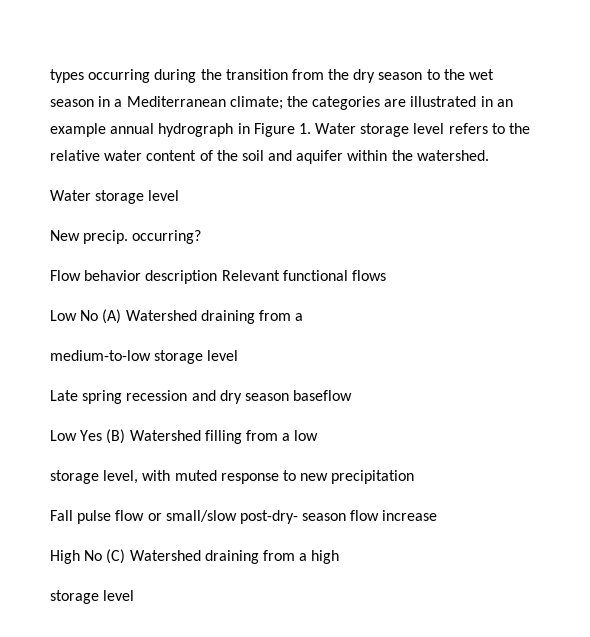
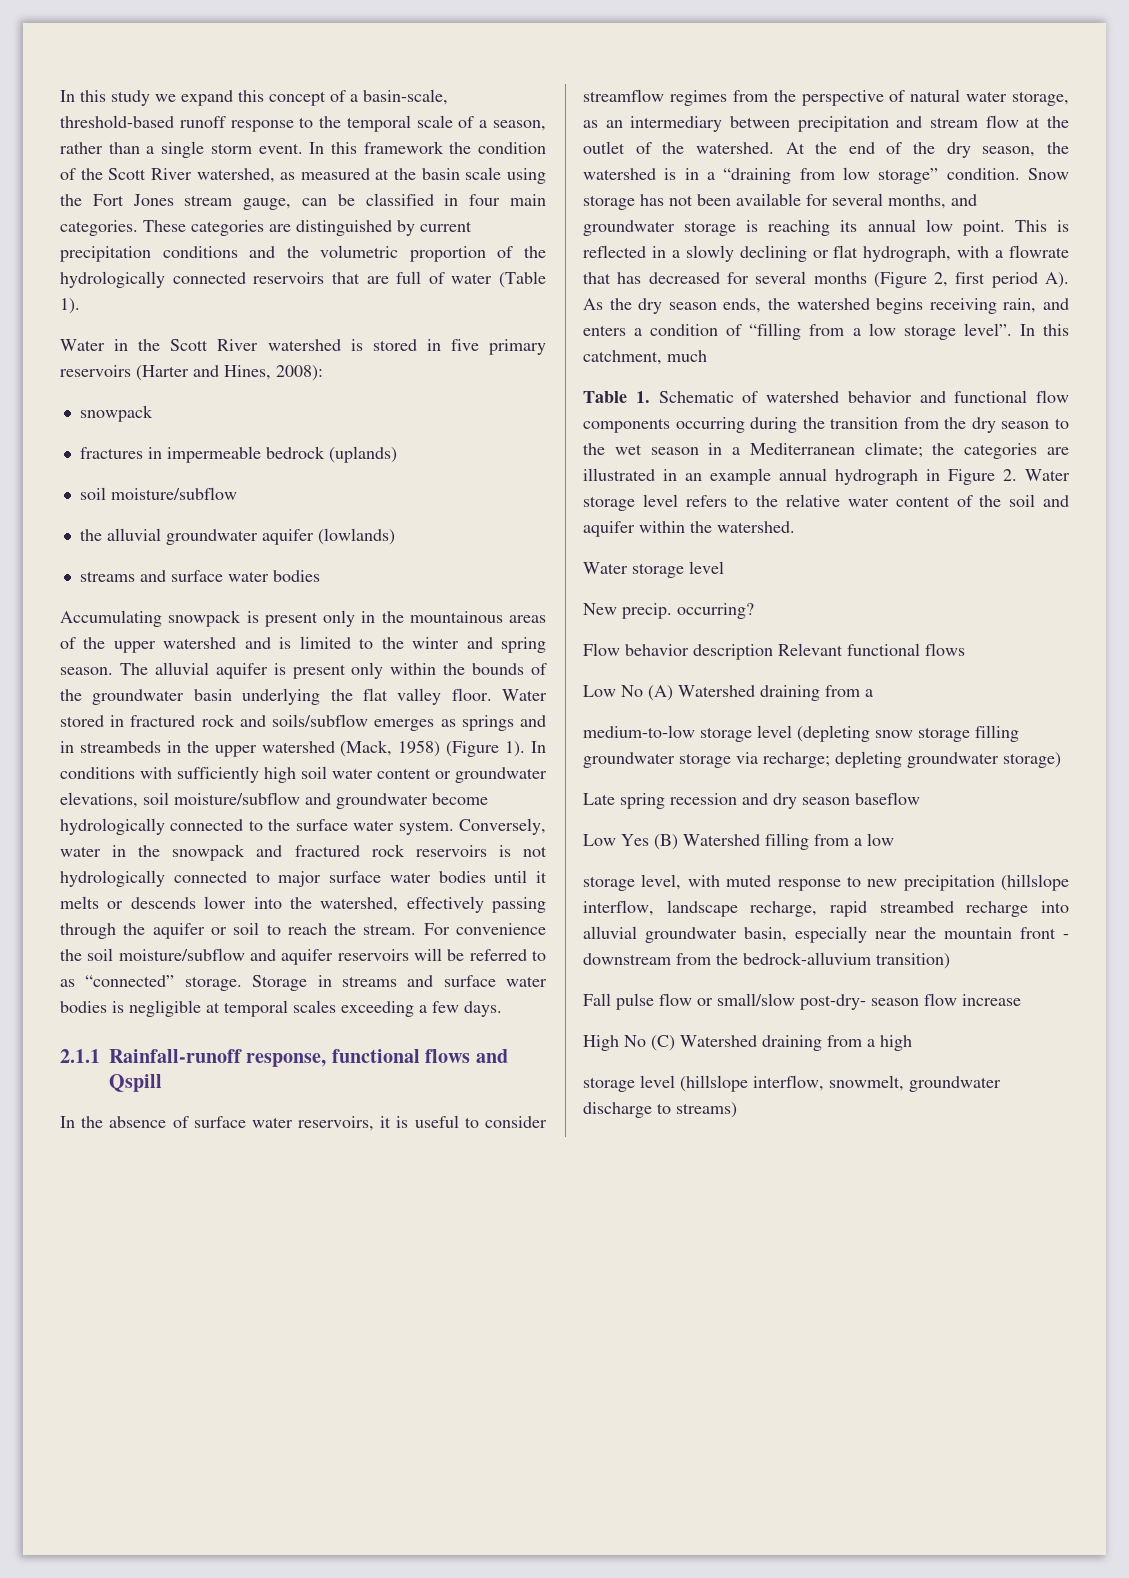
[50,69,84,83] types -> [60,89,448,106] [60,115,546,132] [60,141,546,158] [60,167,546,184] [60,193,546,210] [60,220,472,236] [60,245,546,262] [60,271,546,288] [60,298,80,314] [60,339,547,355] [60,365,323,381] [79,405,153,422] [79,446,397,463] [79,487,237,500] [79,528,395,545] [79,570,320,582] [60,610,546,627] [60,636,546,653] [60,662,547,679] [60,688,547,705] [60,714,546,731] [60,740,546,757] [60,766,547,783] [60,792,488,809] [60,818,546,835] [60,844,547,861] [60,870,547,887] [60,896,546,913] [60,922,547,939] [60,948,546,965] [60,975,547,991] [60,1000,502,1017] [60,1049,508,1067] [109,1074,162,1092] [60,1115,547,1131] [583,89,1069,106] [583,115,1069,132] [583,141,1069,158] [583,167,1069,184] [583,193,977,210] [583,219,1069,236] [583,245,1069,262] [583,271,1069,288] [583,298,1069,314] [583,323,1069,340] [583,350,707,365] [583,390,1069,403] [583,418,670,433] In this study we expand this concept of a basin-scale, threshold-based runoff response to the temporal scale of a season, rather than a single storm event. In this framework the condition of the Scott River watershed, as measured at the basin scale using the Fort Jones stream gauge, can be classified in four main categories. These categories are distinguished by current precipitation conditions and the volumetric proportion of the hydrologically connected reservoirs that are full of water (Table 1). // Water in the Scott River watershed is stored in five primary reservoirs (Harter and Hines, 2008): // snowpack // fractures in impermeable bedrock (uplands) // soil moisture/subflow // the alluvial groundwater aquifer (lowlands) // streams and surface water bodies // Accumulating snowpack is present only in the mountainous areas of the upper watershed and is limited to the winter and spring season. The alluvial aquifer is present only within the bounds of the groundwater basin underlying the flat valley floor. Water stored in fractured rock and soils/subflow emerges as springs and in streambeds in the upper watershed (Mack, 1958) (Figure 1). In conditions with sufficiently high soil water content or groundwater elevations, soil moisture/subflow and groundwater become hydrologically connected to the surface water system. Conversely, water in the snowpack and fractured rock reservoirs is not hydrologically connected to major surface water bodies until it melts or descends lower into the watershed, effectively passing through the aquifer or soil to reach the stream. For convenience the soil moisture/subflow and aquifer reservoirs will be referred to as “connected” storage. Storage in streams and surface water bodies is negligible at temporal scales exceeding a few days. // 2.1.1 Rainfall-runoff response, functional flows and Qspill // In the absence of surface water reservoirs, it is useful to consider streamflow regimes from the perspective of natural water storage, as an intermediary between precipitation and stream flow at the outlet of the watershed. At the end of the dry season, the watershed is in a “draining from low storage” condition. Snow storage has not been available for several months, and groundwater storage is reaching its annual low point. This is reflected in a slowly declining or flat hydrograph, with a flowrate that has decreased for several months (Figure 2, first period A). As the dry season ends, the watershed begins receiving rain, and enters a condition of “filling from a low storage level”. In this catchment, much // Table 1. Schematic of watershed behavior and functional flow components
[298,123,311,134] 1. -> [1003,469,1017,481] 2.
(239, 355) none -> [797,725,1019,742] [583,751,1061,768] (depleting snow storage filling groundwater storage via recharge; depleting groundwater storage)
(415, 477) none -> [1001,874,1069,891] [583,900,1069,917] [583,926,1069,943] [583,952,950,969] (hillslope interflow, landscape recharge, rapid streambed recharge into alluvial groundwater basin, especially near the mountain front - downstream from the bedrock-alluvium transition)
(135, 595) none -> [680,1075,1001,1092] [583,1102,737,1118] (hillslope interflow, snowmelt, groundwater discharge to streams)

